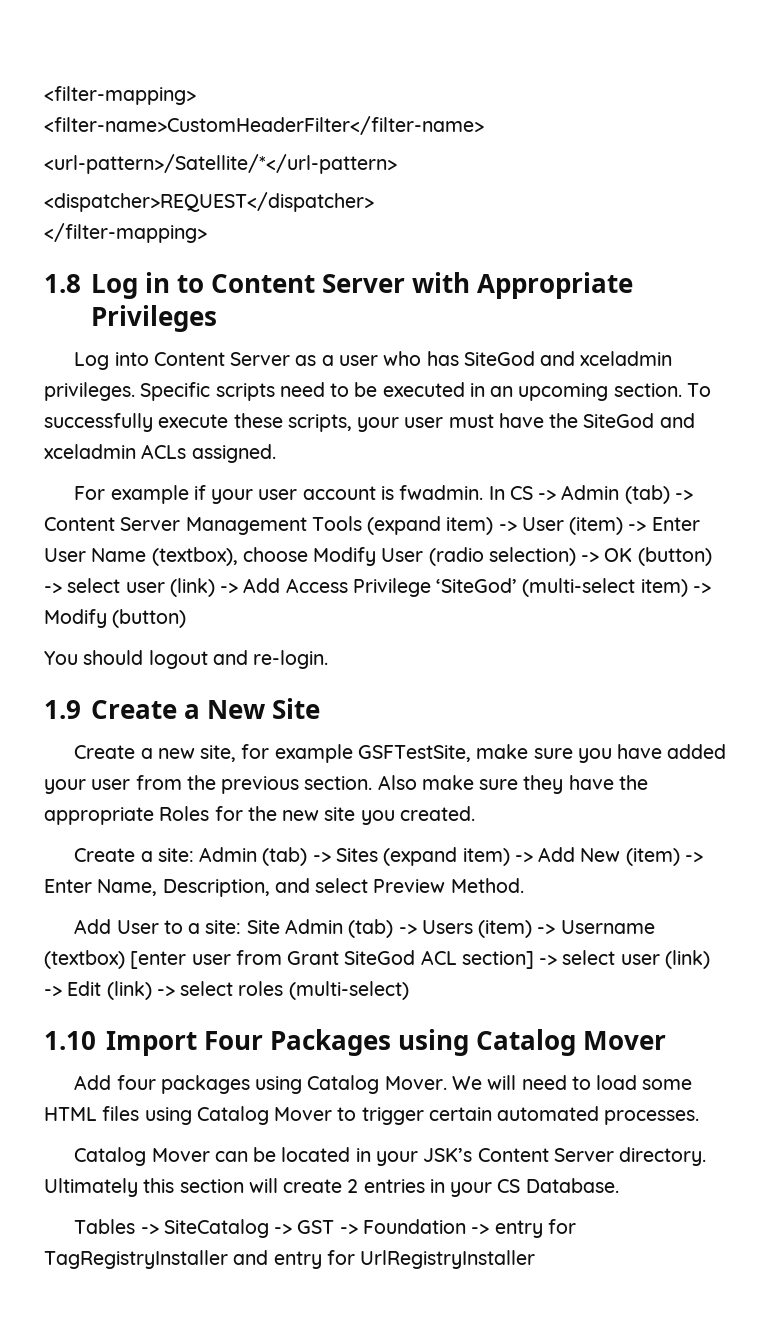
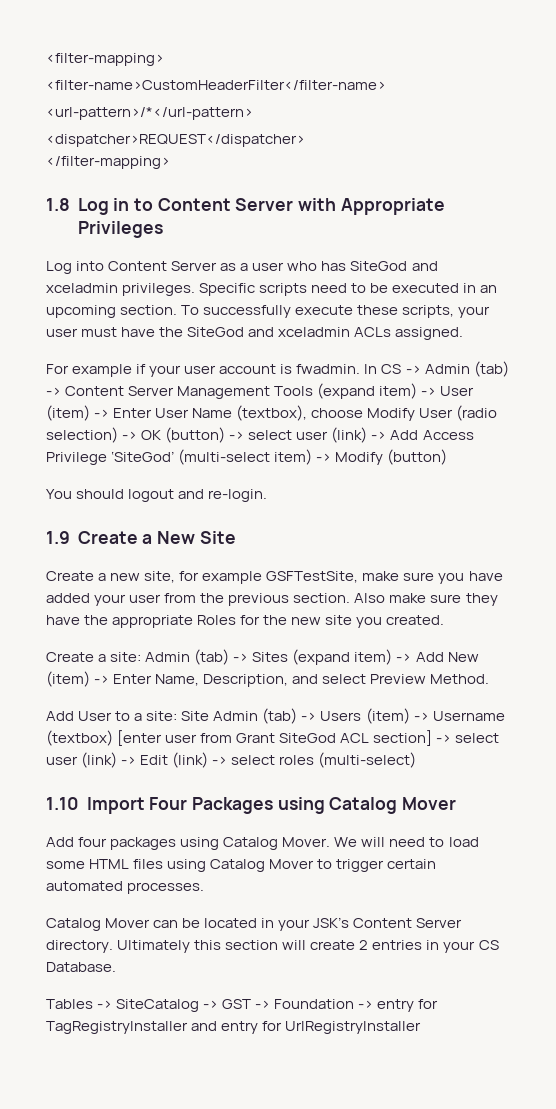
[44,154,397,174] <url-pattern>/Satellite/*</url-pattern> -> [46,107,253,120] <url-pattern>/*</url-pattern>

